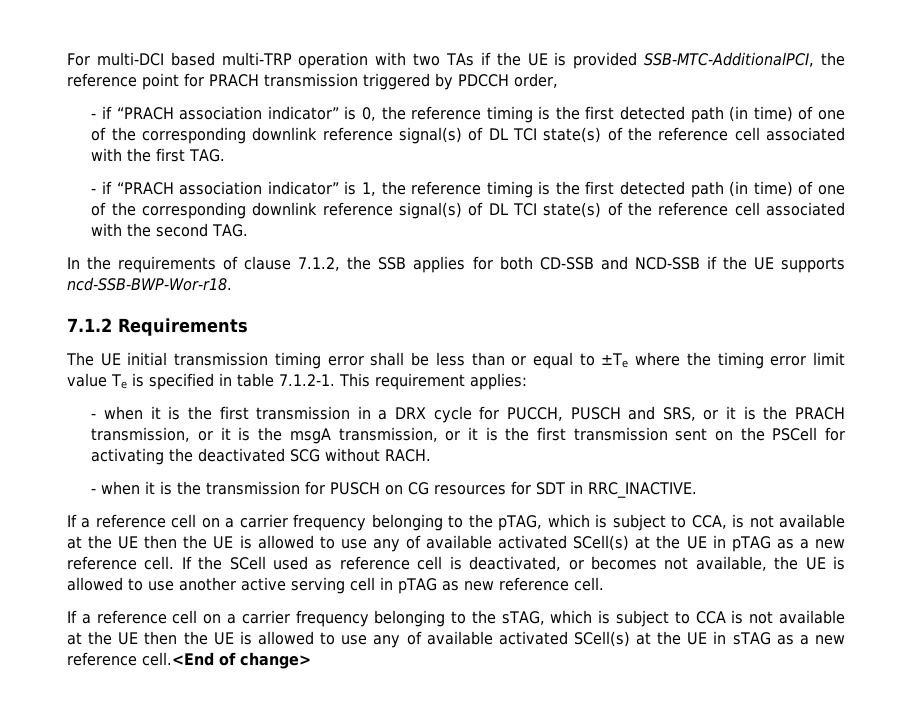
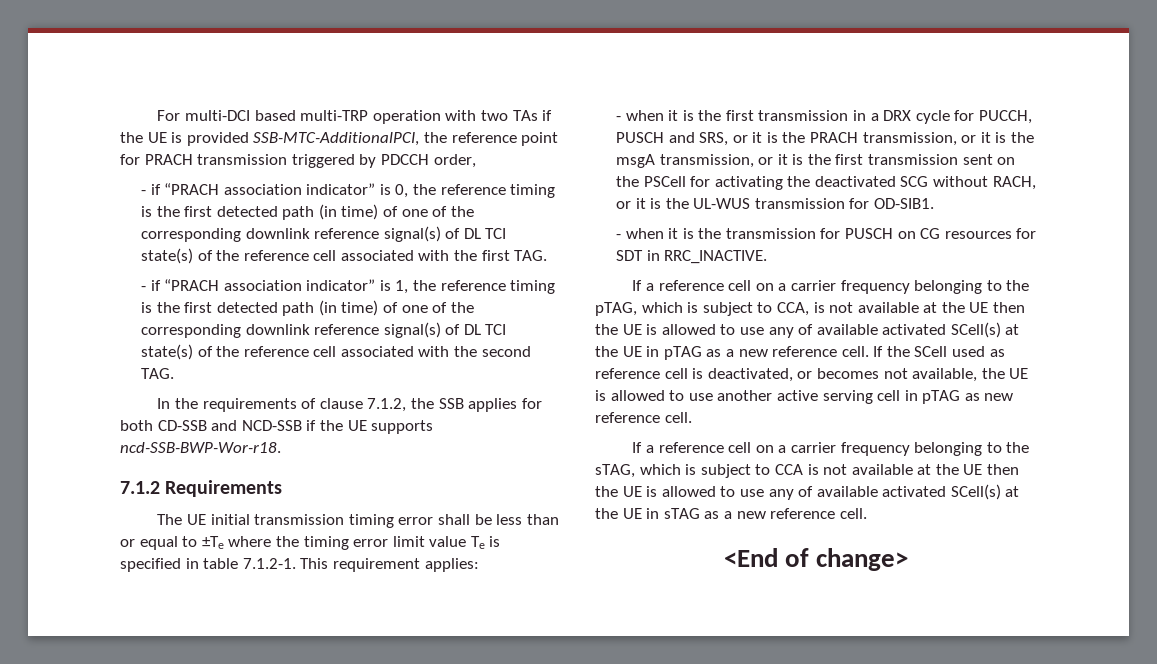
[385,449,432,462] RACH. -> [992,176,1036,190] [615,198,935,209] RACH, or it is the UL-WUS transmission for OD-SIB1.
[142,652,214,666] cell.<End -> [839,508,867,519] [723,548,778,567] cell. // <End

